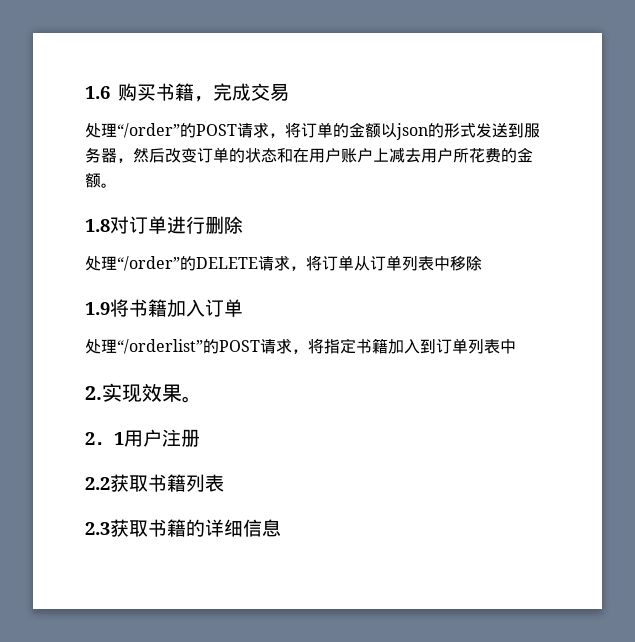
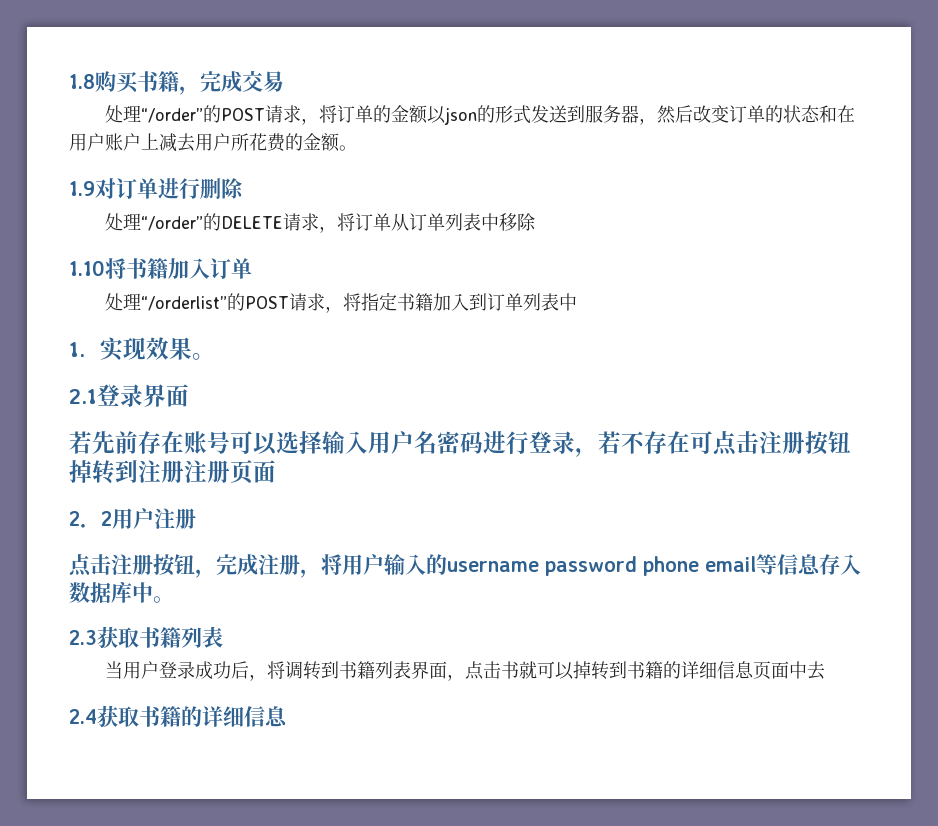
[85,86,110,99] 1.6 -> [69,74,95,89] 1.8
[85,219,110,232] 1.8 -> [69,181,95,196] 1.9
[85,302,110,315] 1.9 -> [69,260,105,276] 1.10
[85,386,102,400] 2. -> [69,342,85,357] 1.
(202, 399) none -> [69,384,189,407] [69,431,851,457] [69,460,276,484] // 2.1登录界面 // 若先前存在账号可以选择输入用户名密码进行登录，若不存在可点击注册按钮掉转到注册注册页面
[114,432,124,445] 1 -> [101,511,112,526] 2
[85,474,224,492] [85,522,110,535] 2.2获取书籍列表 // 2.3 -> [69,554,861,578] [69,581,174,603] [69,626,223,648] [105,661,826,681] [69,709,97,724] 点击注册按钮，完成注册，将用户输入的username password phone email等信息存入数据库中。 // 2.3获取书籍列表 // 当用户登录成功后，将调转到书籍列表界面，点击书就可以掉转到书籍的详细信息页面中去 // 2.4

